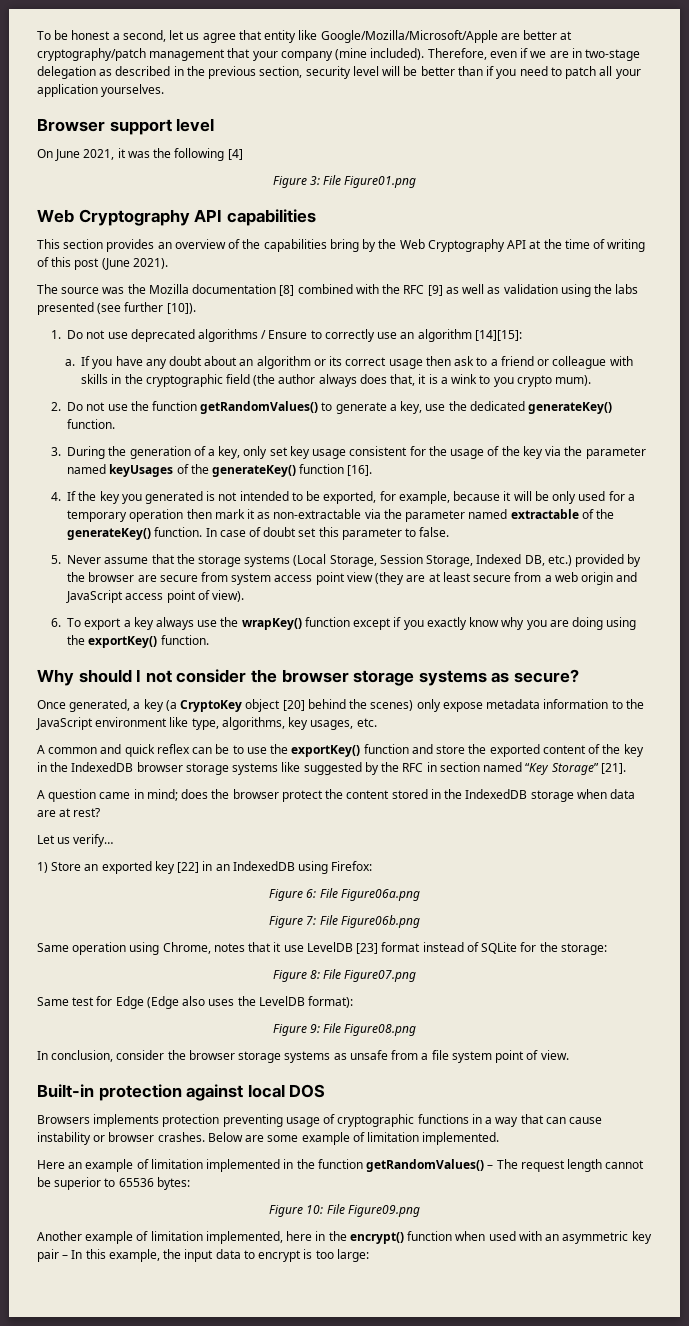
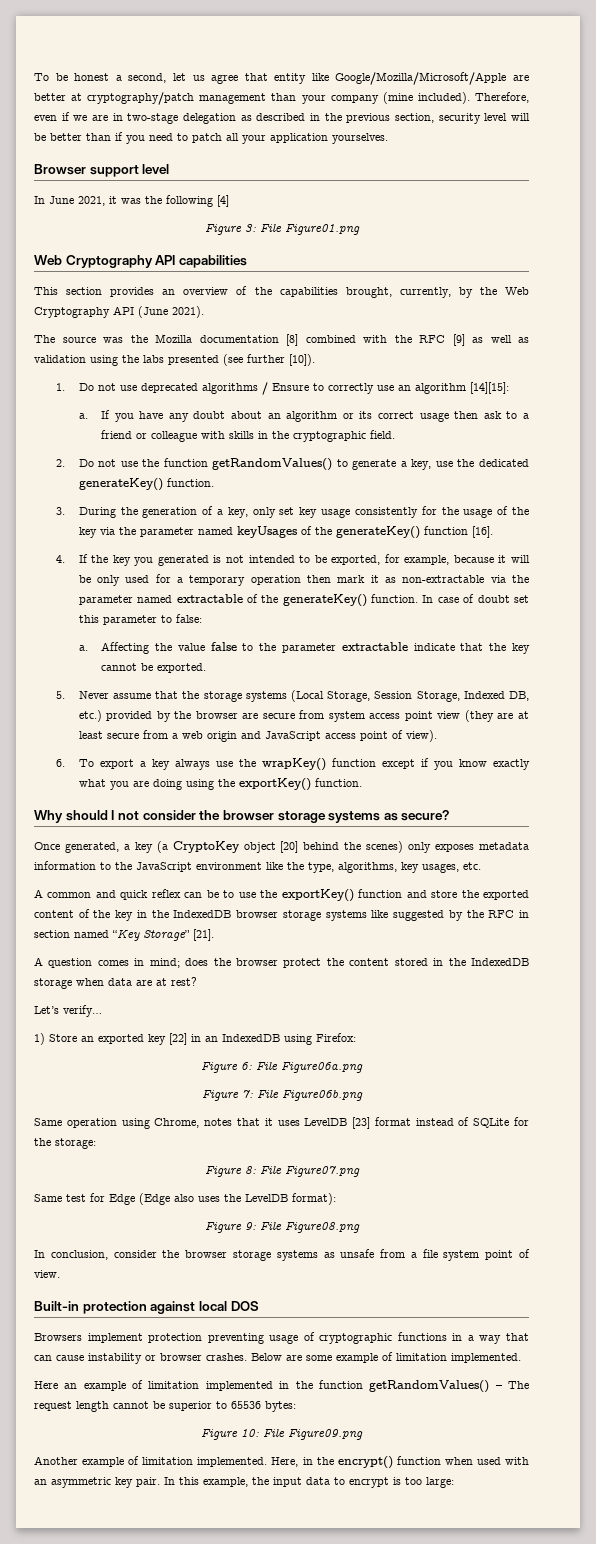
[227,48,251,58] that -> [271,93,297,101] than
[37,149,53,158] On -> [34,196,45,204] In
[329,239,359,252] bring -> [345,287,451,298] brought, currently,
[529,239,646,252] [37,257,100,270] at the time of writing of this post -> (134, 310) none
[226,374,592,387] field (the author always does that, it is a wink to you crypto mum). -> [370,430,396,439] field.
[349,446,408,456] consistent -> [354,507,418,518] consistently
[419,527,450,537] false. -> [175,614,202,623] [78,642,530,654] [101,663,207,673] false: // a. Affecting the value false to the parameter extractable indicate that the key cannot be exported.
[426,617,525,630] exactly know why -> [458,759,530,770] [78,779,106,787] know exactly what
[442,702,483,712] expose -> [435,844,475,852] exposes
(189, 722) none -> [287,862,304,870] the
[99,792,131,799] came -> [97,960,129,966] comes
[37,835,71,844] Let us -> [34,1006,59,1014] Let’s
[283,945,304,952] use -> [277,1120,300,1126] uses
[93,1114,160,1127] implements -> [87,1333,143,1343] implement
[205,1231,313,1244] implemented, here -> [197,1457,299,1467] implemented. Here,
[37,1249,69,1262] pair – -> [136,1477,160,1487] pair.

